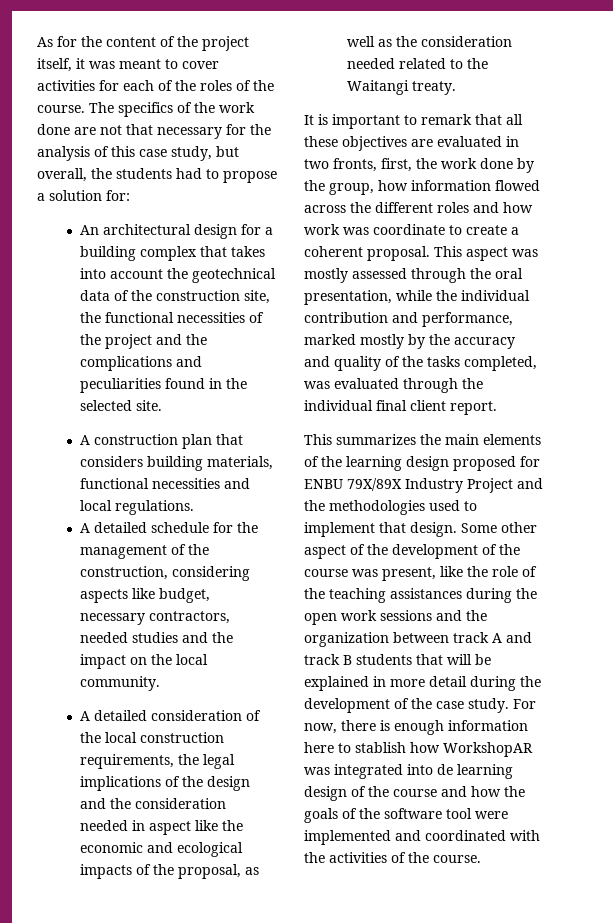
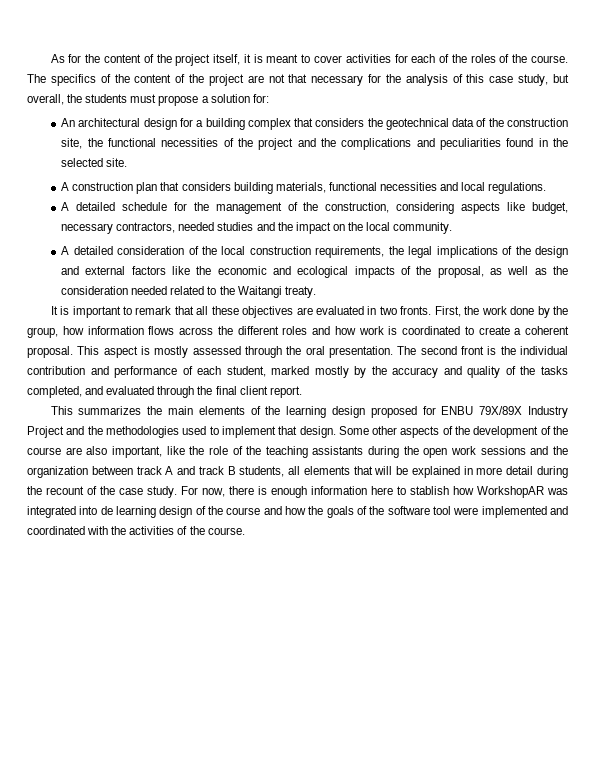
[89,61,115,69] was -> [253,54,263,63] is
[219,102,255,113] [37,124,70,135] work done -> [134,74,244,86] content of the project
[176,168,219,179] had to -> [130,94,157,103] must
[230,246,265,257] [79,268,163,279] takes into account -> [315,118,365,127] considers
[109,798,226,809] [79,820,191,835] the consideration needed in aspect -> [85,266,166,275] external factors
[333,158,412,172] fronts, first, -> [400,306,461,317] fronts. First,
[495,180,540,191] flowed -> [148,326,175,335] flows
[343,224,445,235] was coordinate -> [388,326,460,335] is coordinated
[512,249,538,257] was -> [141,346,150,355] is
[304,290,530,305] [304,312,513,327] presentation, while the individual contribution and performance, -> [328,346,568,358] [27,366,266,378] presentation. The second front is the individual contribution and performance of each student,
[304,381,330,389] was -> [85,386,104,395] and
[304,400,373,411] individual -> (213, 390) none
[304,545,346,559] aspect -> [400,426,440,438] aspects
[352,567,436,581] was present, -> [65,446,162,458] are also important,
[390,588,462,599] assistances -> [312,446,364,455] assistants
[356,654,412,665] students -> [239,466,350,477] students, all elements
[304,698,390,713] development -> [46,486,84,495] recount

